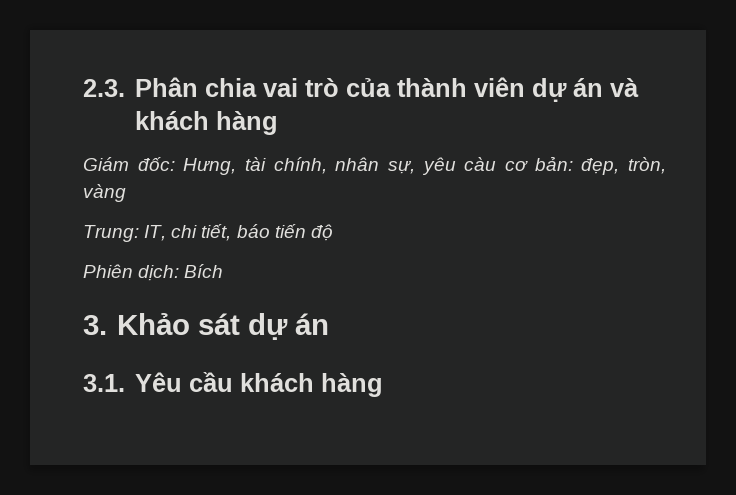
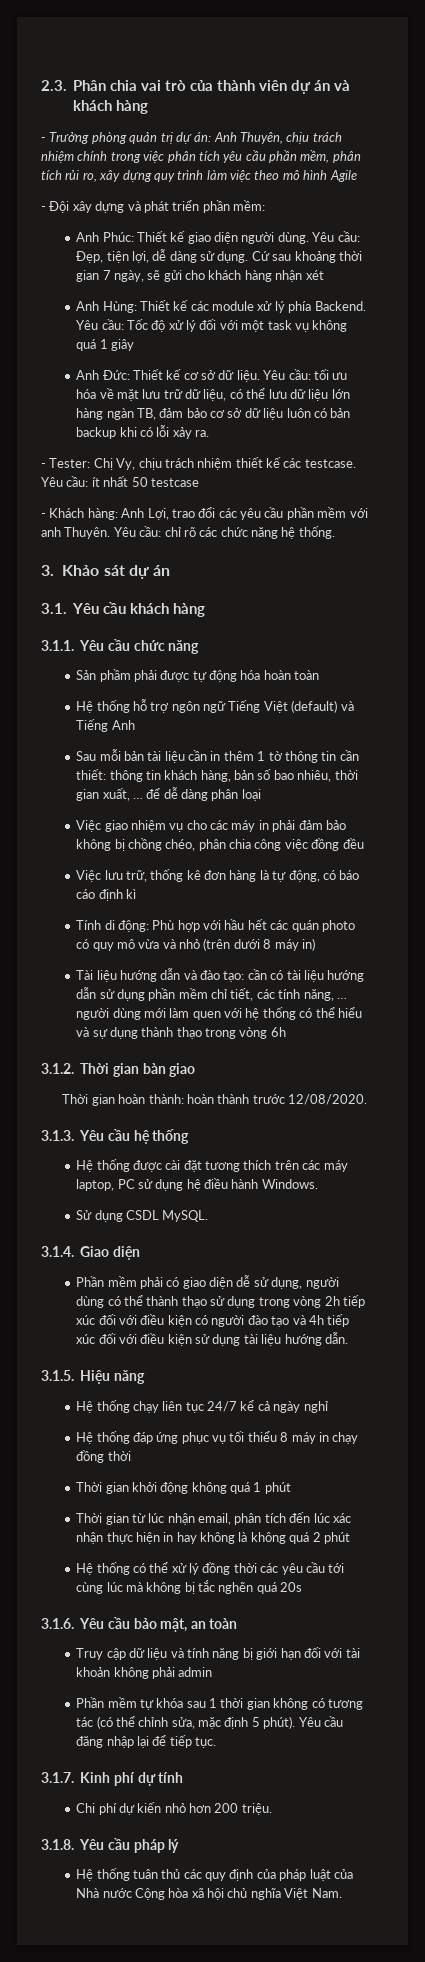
[83,156,666,175] [83,184,126,202] [83,224,333,242] [83,264,224,281] Giám đốc: Hưng, tài chính, nhân sự, yêu càu cơ bản: đẹp, tròn, vàng // Trung: IT, chi tiết, báo tiến độ // Phiên dịch: Bích -> [41,132,342,144] [41,150,361,163] [41,170,357,182] [41,200,265,213] [76,231,360,244] [76,249,362,263] [76,270,324,282] [76,300,366,313] [76,319,348,332] [76,339,134,351] [76,369,348,382] [76,388,350,401] [76,408,351,420] [76,425,210,439] [41,457,356,470] [41,476,199,487] [41,507,368,520] [41,526,335,539] - Trưởng phòng quản trị dự án: Anh Thuyên, chịu trách nhiệm chính trong việc phân tích yêu cầu phần mềm, phân tích rủi ro, xây dựng quy trình làm việc theo mô hình Agile // - Đội xây dựng và phát triển phần mềm: // Anh Phúc: Thiết kế giao diện người dùng. Yêu cầu: Đẹp, tiện lợi, dễ dàng sử dụng. Cứ sau khoảng thời gian 7 ngày, sẽ gửi cho khách hàng nhận xét // Anh Hùng: Thiết kế các module xử lý phía Backend. Yêu cầu: Tốc độ xử lý đối với một task vụ không quá 1 giây // Anh Đức: Thiết kế cơ sở dữ liệu. Yêu cầu: tối ưu hóa về mặt lưu trữ dữ liệu, có thể lưu dữ liệu lớn hàng ngàn TB, đảm bảo cơ sở dữ liệu luôn có bản backup khi có lỗi xảy ra. // - Tester: Chị Vy, chịu trách nhiệm thiết kế các testcase. Yêu cầu: ít nhất 50 testcase // - Khách hàng: Anh Lợi, trao đổi các yêu cầu phần mềm với anh Thuyên. Yêu cầu: chỉ rõ các chức năng hệ thống.
(383, 385) none -> [41,639,200,654] [76,669,320,682] [76,699,354,713] [76,719,135,732] [76,749,359,763] [76,769,358,782] [76,787,261,801] [76,820,346,832] [76,838,364,851] [76,869,360,882] [76,889,136,901] [76,919,355,932] [76,938,315,951] [76,968,365,982] [76,987,347,1001] [76,1007,362,1020] [76,1027,286,1039] [41,1063,196,1077] [62,1094,368,1106] [41,1129,190,1144] [76,1159,348,1172] [76,1178,318,1191] [76,1210,209,1222] [41,1246,140,1260] [76,1275,339,1289] [76,1295,365,1308] [76,1314,350,1327] [76,1332,348,1346] [41,1370,145,1384] [76,1400,328,1413] [76,1431,359,1444] [76,1450,131,1463] [76,1482,291,1494] [76,1512,351,1525] [76,1532,350,1544] [76,1562,345,1575] [76,1580,303,1594] [41,1617,238,1632] [76,1647,360,1660] [76,1667,213,1679] [76,1697,363,1710] [76,1716,343,1729] [76,1735,217,1748] [41,1772,184,1786] [76,1802,272,1815] [41,1838,180,1853] [76,1868,353,1881] [76,1888,342,1900] // 3.1.1. Yêu cầu chức năng // Sản phầm phải được tự động hóa hoàn toàn // Hệ thống hỗ trợ ngôn ngữ Tiếng Việt (default) và Tiếng Anh // Sau mỗi bản tài liệu cần in thêm 1 tờ thông tin cần thiết: thông tin khách hàng, bản số bao nhiêu, thời gian xuất, … để dễ dàng phân loại // Việc giao nhiệm vụ cho các máy in phải đảm bảo không bị chồng chéo, phân chia công việc đồng đều // Việc lưu trữ, thống kê đơn hàng là tự động, có báo cáo định kì // Tính di động: Phù hợp với hầu hết các quán photo có quy mô vừa và nhỏ (trên dưới 8 máy in) // Tài liệu hướng dẫn và đào tạo: cần có tài liệu hướng dẫn sử dụng phần mềm chỉ tiết, các tính năng, … người dùng mới làm quen với hệ thống có thể hiểu và sự dụng thành thạo trong vòng 6h // 3.1.2. Thời gian bàn giao // Thời gian hoàn thành: hoàn thành trước 12/08/2020. // 3.1.3. Yêu cầu hệ thống // Hệ thống được cài đặt tương thích trên các máy laptop, PC sử dụng hệ điều hành Windows. // Sử dụng CSDL MySQL. // 3.1.4. Giao diện // Phần mềm phải có giao diện dễ sử dụng, người dùng có thể thành thạo sử dụng trong vòng 2h tiếp xúc đối với điều kiện có người đào tạo và 4h tiếp xúc đối với điều kiện sử dụng tài liệu hướng dẫn. // 3.1.5. Hiệu năng // Hệ thống chạy liên tục 24/7 kể cả ngày nghỉ // Hệ thống đáp ứng phục vụ tối thiểu 8 máy in chạy đồng thời // Thời gian khởi động không quá 1 phút // Thời gian từ lúc nhận email, phân tích đến lúc xác nhận thực hiện in hay không là không quá 2 phút // Hệ thống có thể xử lý đồng thời các yêu cầu tới cùng lúc mà không bị tắc nghẽn quá 20s // 3.1.6. Yêu cầu bảo mật, an toàn // Truy cập dữ liệu và tính năng bị giới hạn đối với tài khoản không phải admin // Phần mềm tự khóa sau 1 thời gian không có tương tác (có thể chỉnh sửa, mặc định 5 phút). Yêu cầu đăng nhập lại để tiếp tục. // 3.1.7. Kinh phí dự tính // Chi phí dự kiến nhỏ hơn 200 triệu. // 3.1.8. Yêu cầu pháp lý // Hệ thống tuân thủ các quy định của pháp luật của Nhà nước Cộng hòa xã hội chủ nghĩa Việt Nam.

